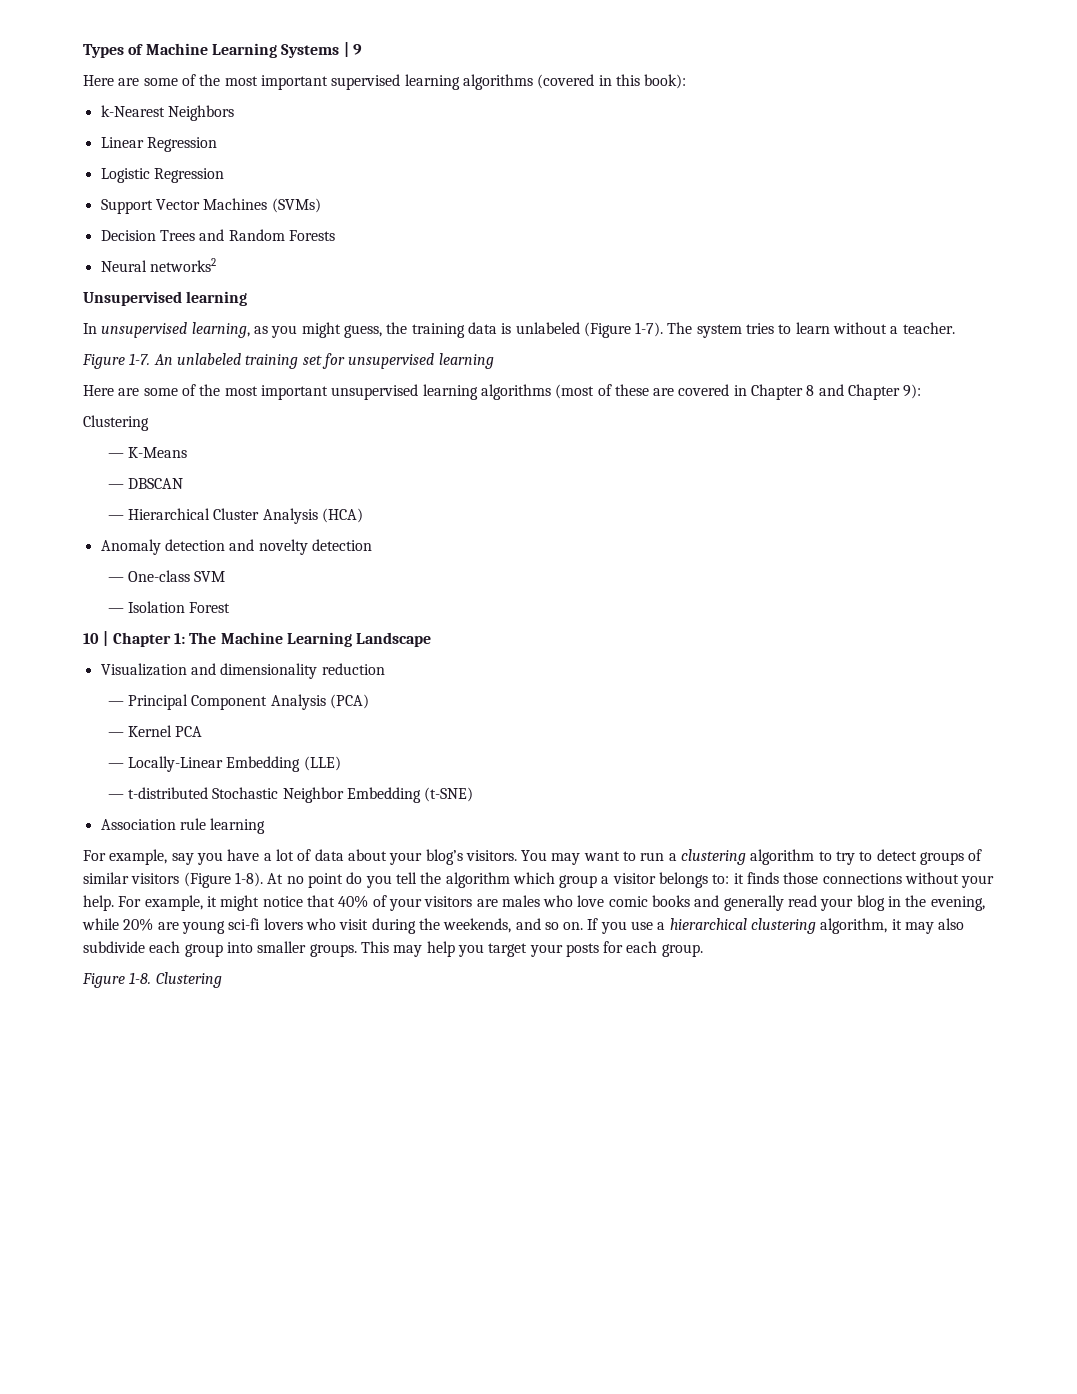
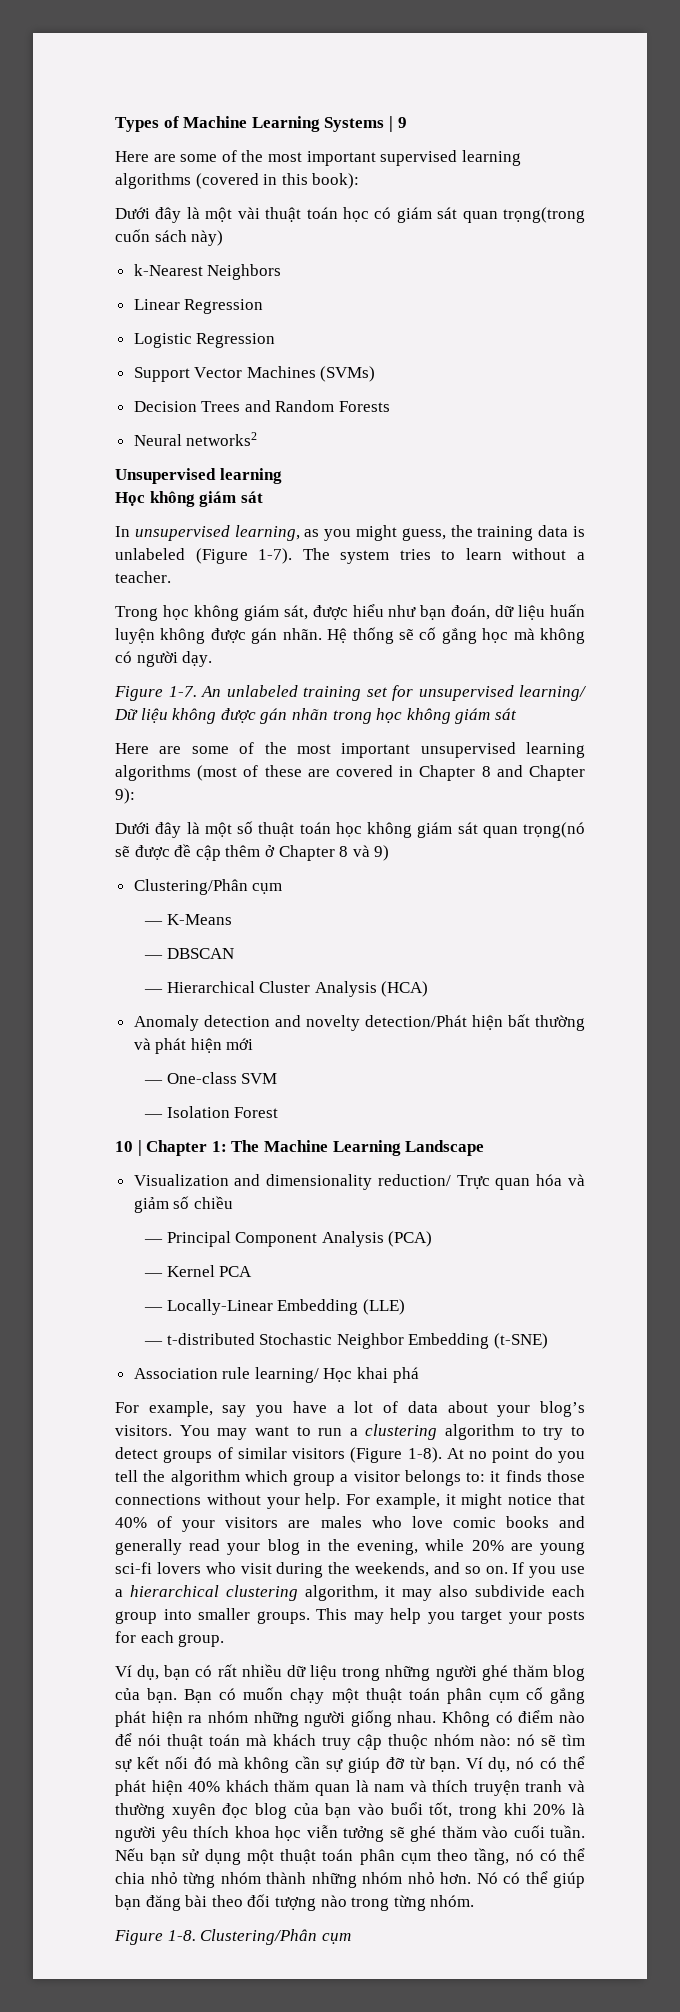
(687, 81) none -> [115,207,585,223] [115,229,224,246] // Dưới đây là một vài thuật toán học có giám sát quan trọng(trong cuốn sách này)
(248, 298) none -> [115,491,263,507] // Học không giám sát
(955, 328) none -> [115,604,585,621] [115,627,585,644] [115,651,213,667] // Trong học không giám sát, được hiểu như bạn đoán, dữ liệu huấn luyện không được gán nhãn. Hệ thống sẽ cố gắng học mà không có người dạy.
[438,353,494,369] learning -> [519,685,587,701] [114,708,517,724] learning/ Dữ liệu không được gán nhãn trong học không giám sát
[83,415,149,431] Clustering -> [115,821,585,838] [115,844,390,861] [133,879,283,895] Dưới đây là một số thuật toán học không giám sát quan trọng(nó sẽ được đề cập thêm ở Chapter 8 và 9) // Clustering/Phân cụm
[311,539,372,551] detection -> [364,1014,585,1031] [133,1038,254,1054] detection/Phát hiện bất thường và phát hiện mới
[321,663,385,675] reduction -> [377,1174,585,1190] [133,1196,233,1213] reduction/ Trực quan hóa và giảm số chiều
[210,818,266,834] learning -> [254,1367,419,1383] learning/ Học khai phá
(703, 950) none -> [115,1664,585,1681] [115,1687,585,1704] [115,1710,585,1727] [115,1733,585,1750] [115,1756,585,1773] [115,1780,585,1796] [115,1802,585,1819] [115,1825,585,1842] [115,1848,585,1865] [115,1871,585,1888] [115,1894,475,1911] // Ví dụ, bạn có rất nhiều dữ liệu trong những người ghé thăm blog của bạn. Bạn có muốn chạy một thuật toán phân cụm cố gắng phát hiện ra nhóm những người giống nhau. Không có điểm nào để nói thuật toán mà khách truy cập thuộc nhóm nào: nó sẽ tìm sự kết nối đó mà không cần sự giúp đỡ từ bạn. Ví dụ, nó có thể phát hiện 40% khách thăm quan là nam và thích truyện tranh và thường xuyên đọc blog của bạn vào buổi tốt, trong khi 20% là người yêu thích khoa học viễn tưởng sẽ ghé thăm vào cuối tuần. Nếu bạn sử dụng một thuật toán phân cụm theo tầng, nó có thể chia nhỏ từng nhóm thành những nhóm nhỏ hơn. Nó có thể giúp bạn đăng bài theo đối tượng nào trong từng nhóm.
[155,972,222,988] Clustering -> [200,1929,351,1945] Clustering/Phân cụm

